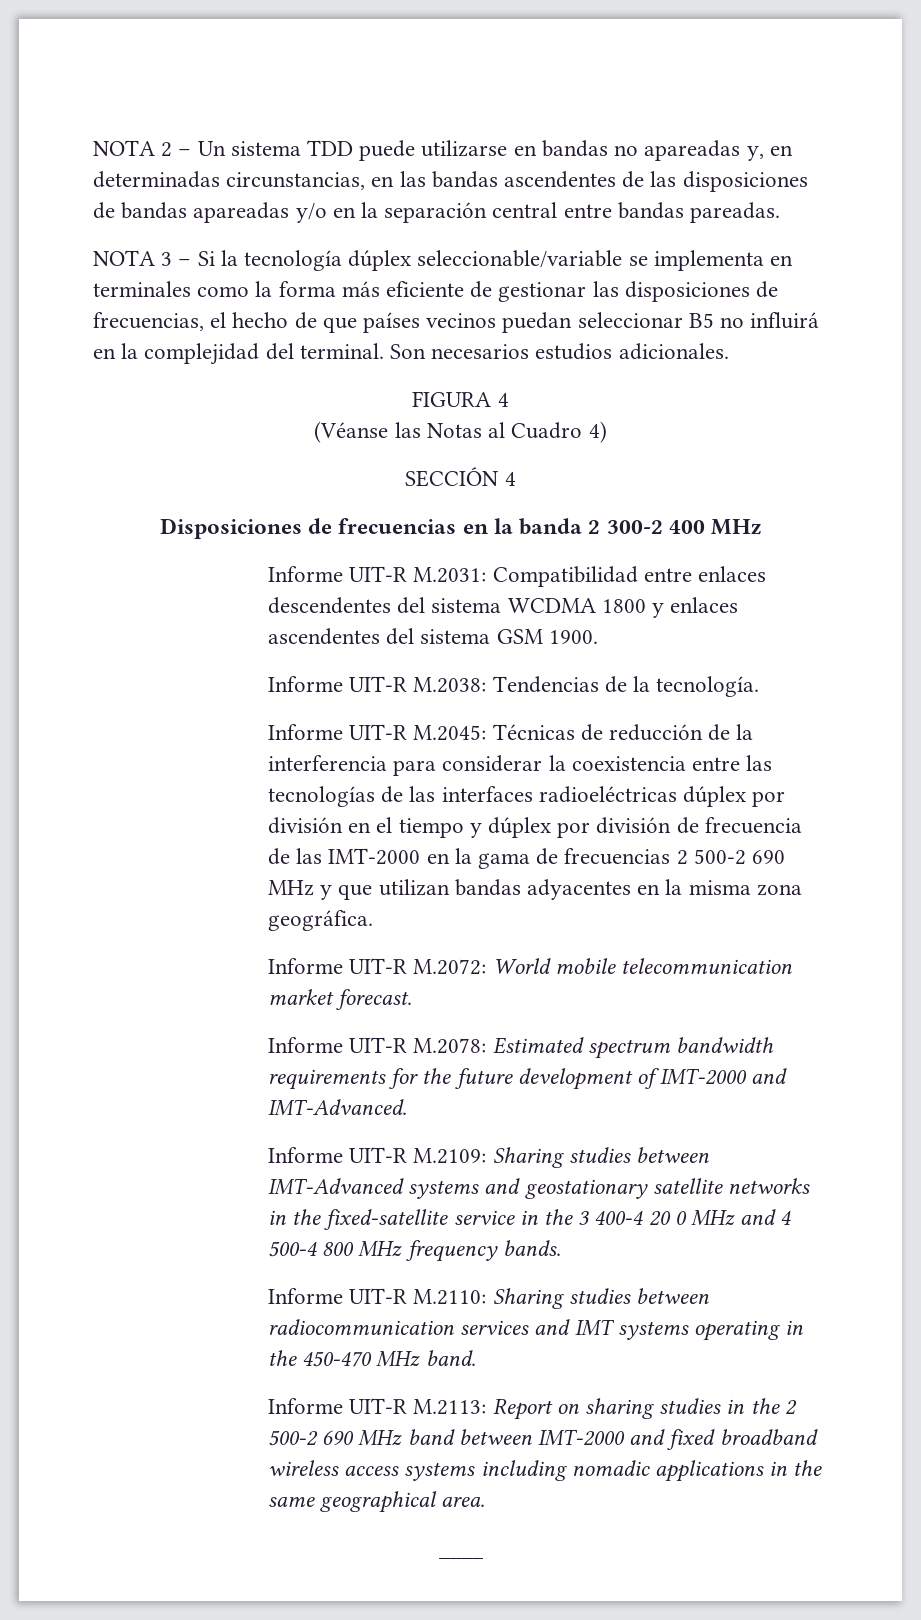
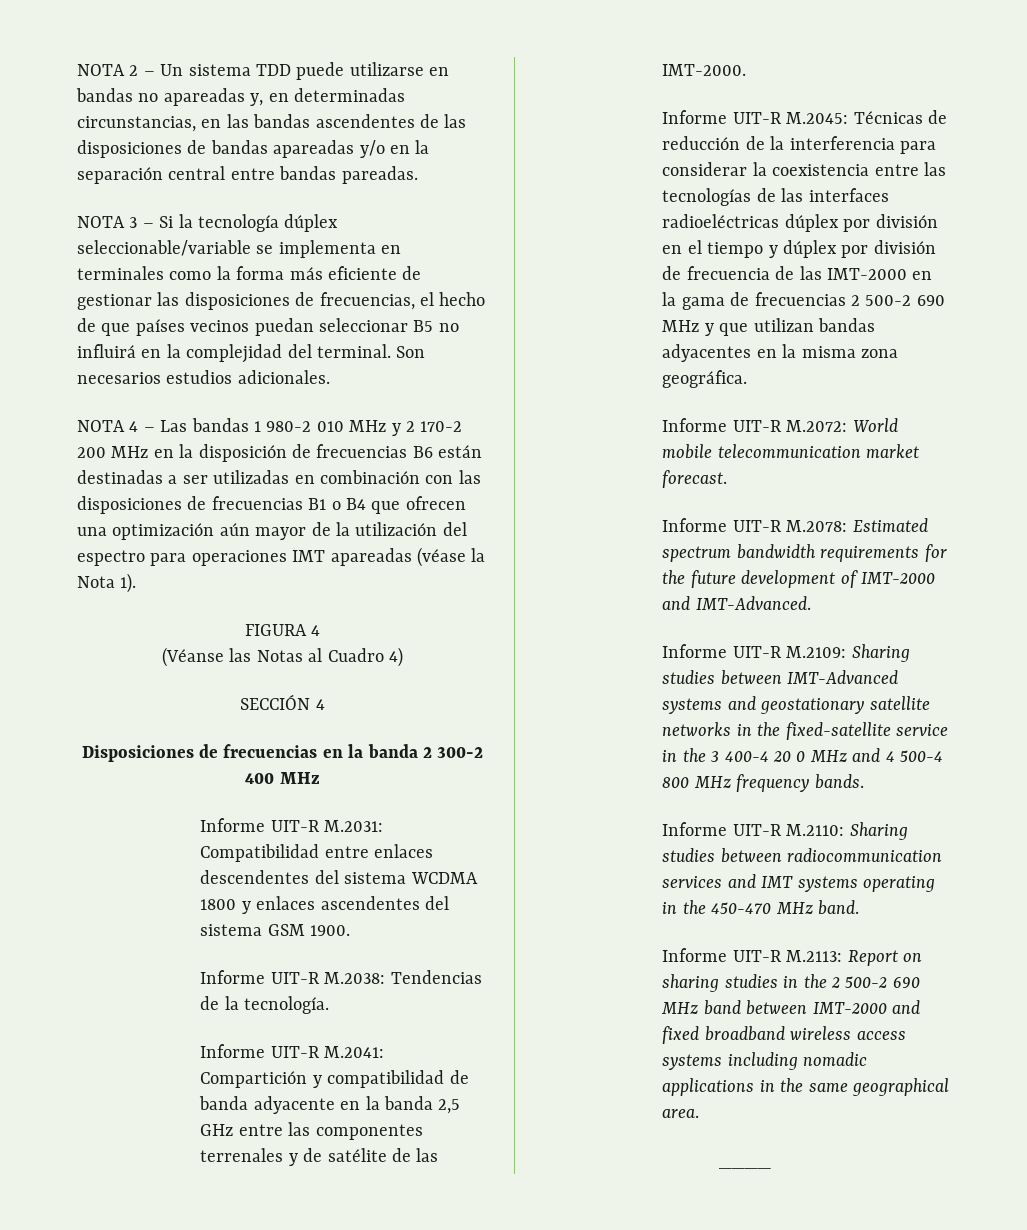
(729, 351) none -> [77,418,463,436] [77,444,483,462] [77,470,481,484] [77,496,466,514] [77,522,467,540] [77,547,486,567] [77,573,137,593] // NOTA 4 – Las bandas 1 980-2 010 MHz y 2 170-2 200 MHz en la disposición de frecuencias B6 están destinadas a ser utilizadas en combinación con las disposiciones de frecuencias B1 o B4 que ofrecen una optimización aún mayor de la utilización del espectro para operaciones IMT apareadas (véase la Nota 1).
(760, 686) none -> [200,1044,385,1058] [200,1070,469,1088] [199,1096,461,1114] [200,1122,423,1140] [200,1148,439,1166] [662,64,747,76] // Informe UIT-R M.2041: Compartición y compatibilidad de banda adyacente en la banda 2,5 GHz entre las componentes terrenales y de satélite de las IMT-2000.

